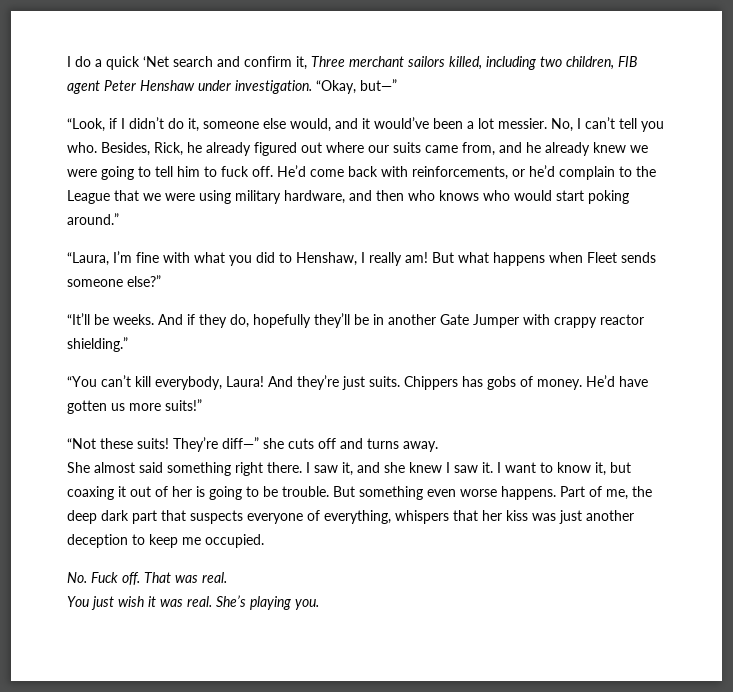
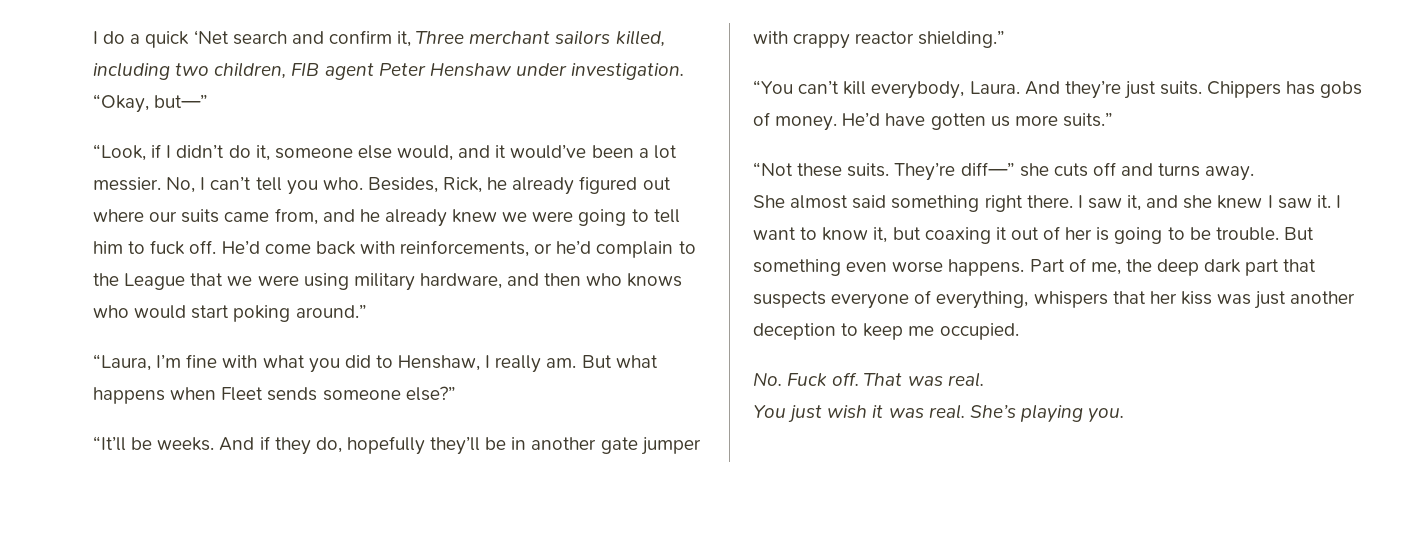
[405,252,428,263] am! -> [546,358,577,368] am.
[440,314,519,328] Gate Jumper -> [600,437,701,455] gate jumper
[226,376,264,387] Laura! -> [969,81,1020,94] Laura.
[165,399,202,411] suits!” -> [1062,112,1113,127] suits.”
[137,438,169,449] suits! -> [847,163,890,177] suits.

